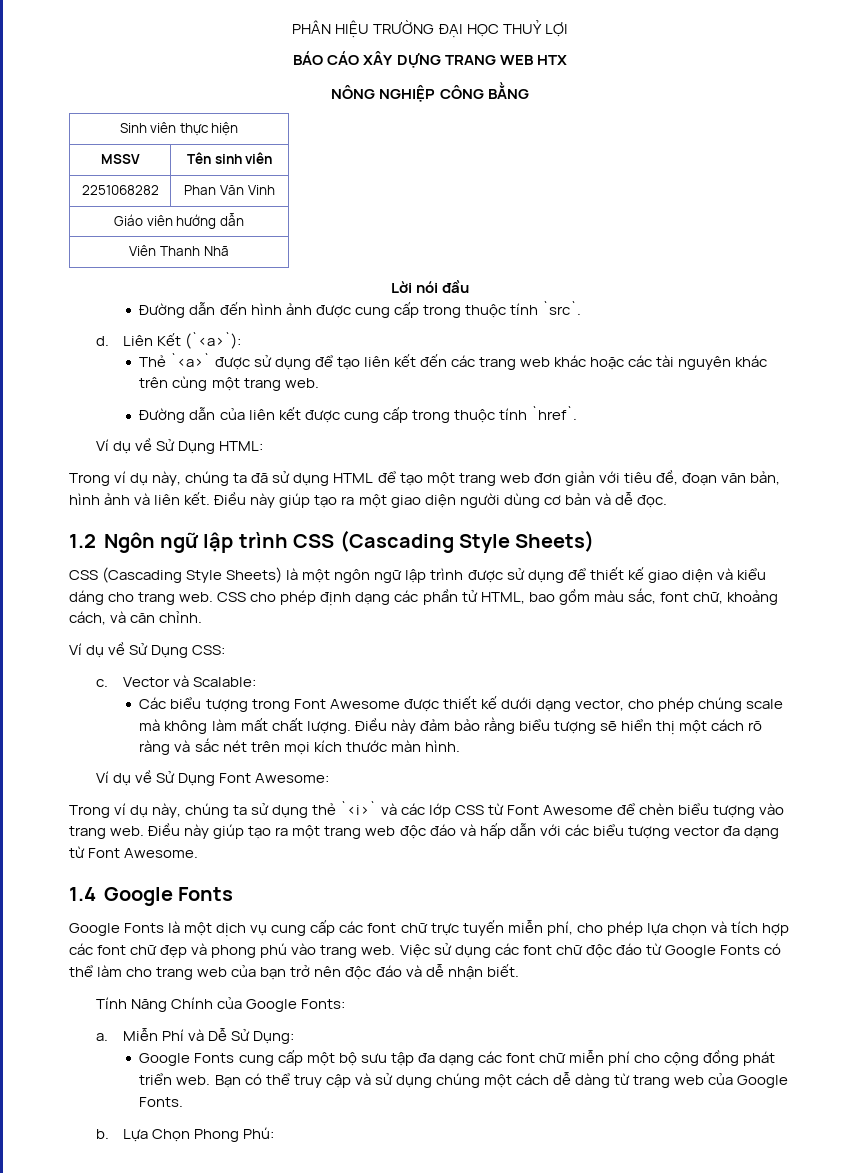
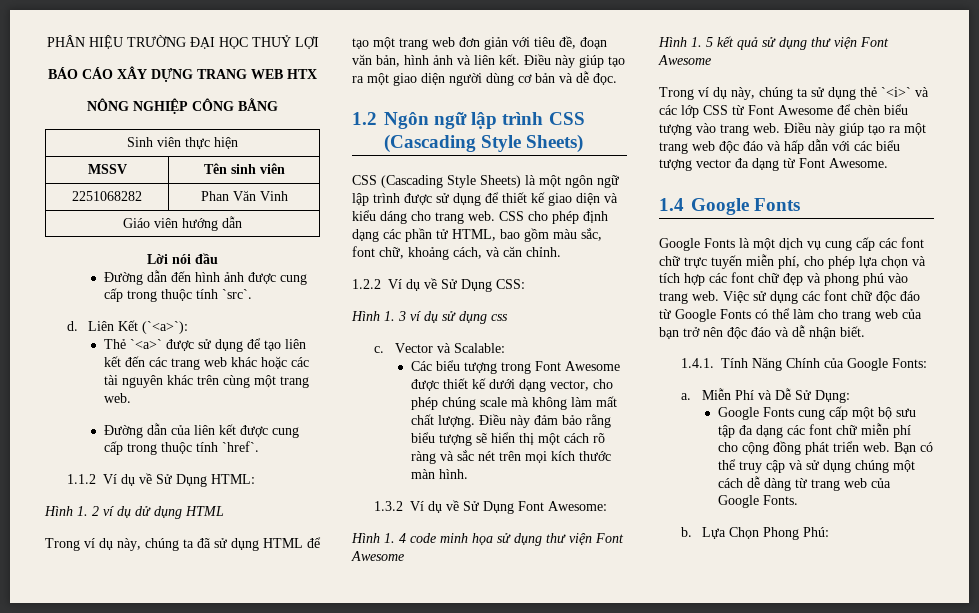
[129,245,229,256] // Viên Thanh Nhã -> (242, 222) none
(577, 413) none -> [66,474,96,484] 1.1.2
(264, 446) none -> [44,506,224,519] // Hình 1. 2 ví dụ dử dụng HTML
(203, 617) none -> [352,279,381,289] 1.2.2
(226, 650) none -> [351,311,508,324] // Hình 1. 3 ví dụ sử dụng css
(460, 746) none -> [373,501,403,511] 1.3.2
(330, 778) none -> [351,533,624,546] [351,551,404,561] [658,36,889,50] [658,55,711,65] // Hình 1. 4 code minh họa sử dụng thư viện Font Awesome // Hình 1. 5 kết quả sử dụng thư viện Font Awesome
(519, 970) none -> [680,358,714,368] 1.4.1.

